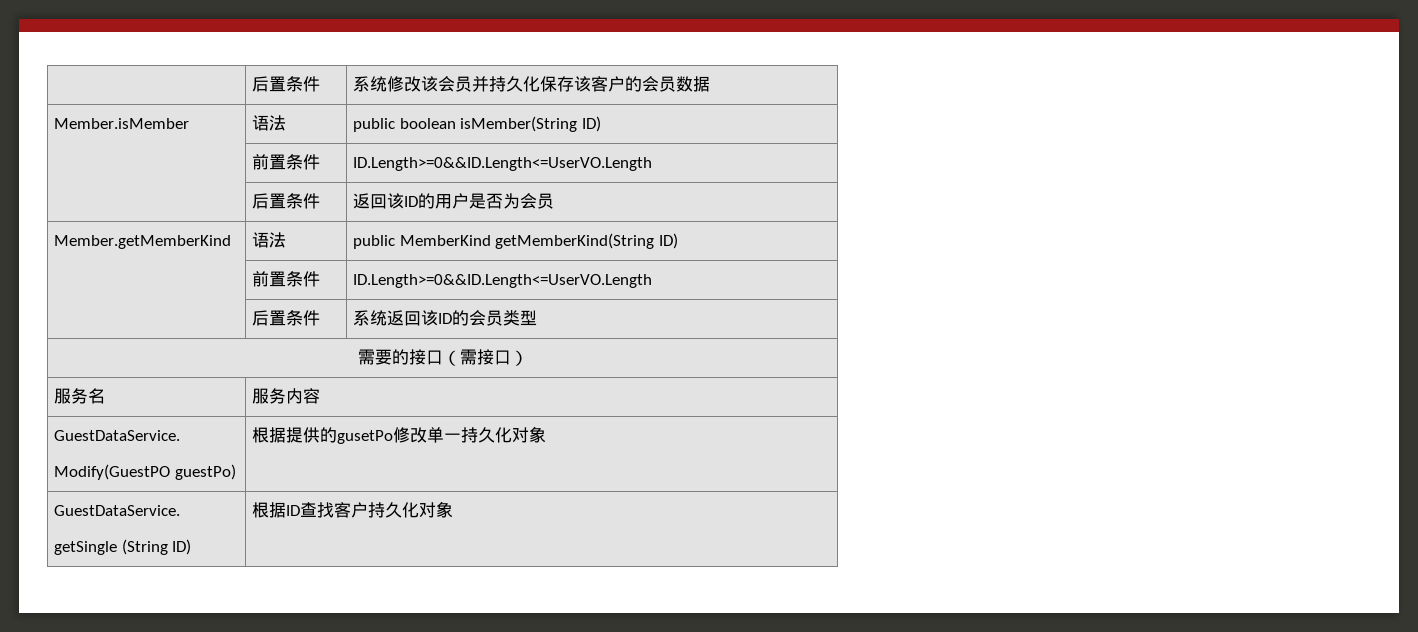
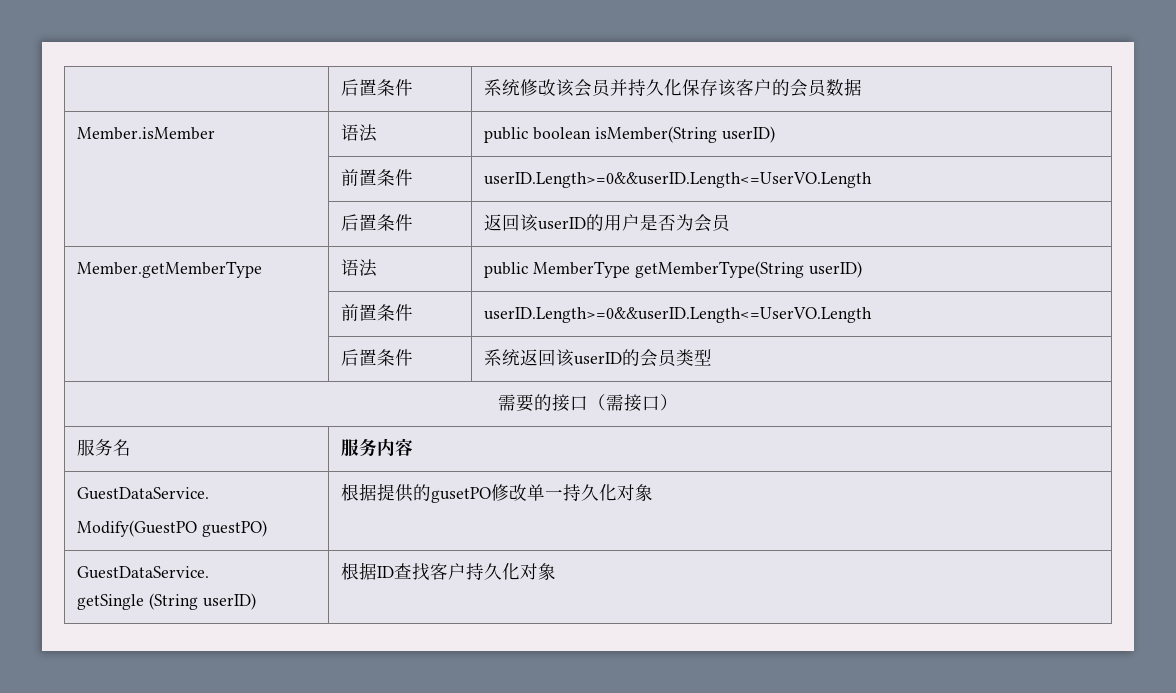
[581,116,601,132] [252,154,321,170] [353,157,653,171] ID) // | 前置条件 | ID.Length>=0&&ID.Length<=UserVO.Length -> [721,126,775,143] [341,169,414,186] [484,172,873,188] userID) // | 前置条件 | userID.Length>=0&&userID.Length<=UserVO.Length
[404,196,419,207] ID -> [538,217,587,230] userID
[54,235,232,249] [252,232,287,248] [353,233,678,249] [252,271,321,287] [353,274,653,288] Member.getMemberKind | 语法 | public MemberKind getMemberKind(String ID) // | 前置条件 | ID.Length>=0&&ID.Length<=UserVO.Length -> [77,261,263,278] [341,259,378,277] [484,261,862,278] [341,304,414,321] [484,307,873,323] Member.getMemberType | 语法 | public MemberType getMemberType(String userID) // | 前置条件 | userID.Length>=0&&userID.Length<=UserVO.Length
[438,313,453,324] ID -> [574,352,623,365] userID
[174,464,236,480] guestPo) -> [202,520,268,537] guestPO)
[337,430,394,444] gusetPo -> [431,487,492,503] gusetPO
[172,539,192,555] ID) -> [202,593,256,610] userID)

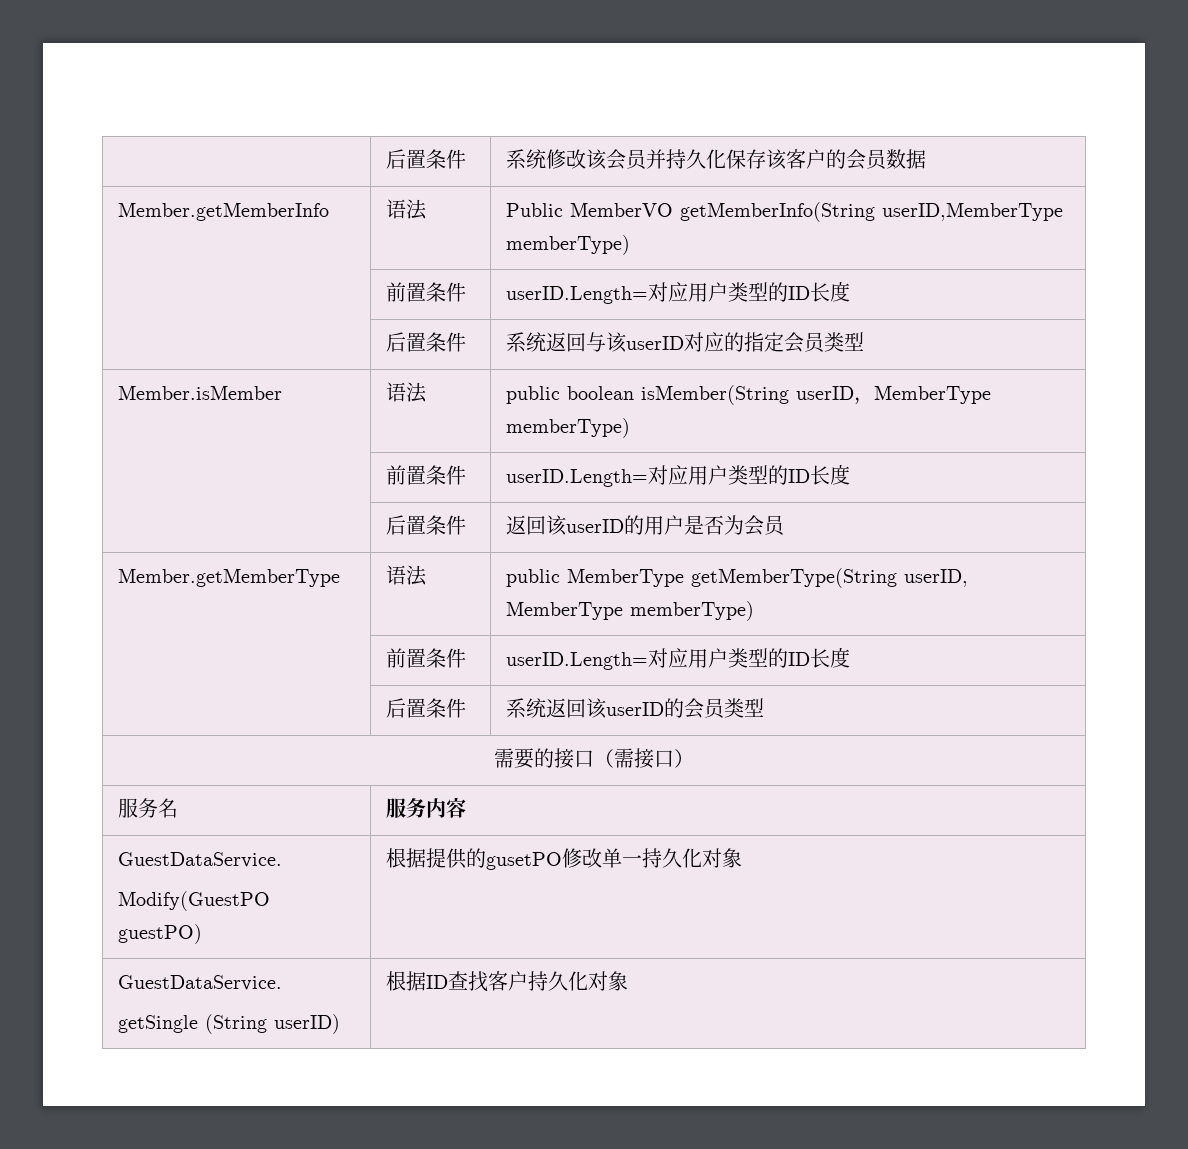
(863, 87) none -> [117,202,329,221] [385,199,427,220] [505,202,1063,222] [505,235,630,255] [385,282,466,302] [505,281,850,304] [385,332,466,352] [505,332,864,353] // Member.getMemberInfo | 语法 | Public MemberVO getMemberInfo(String userID,MemberType memberType) // | 前置条件 | userID.Length=对应用户类型的ID长度 // | 后置条件 | 系统返回与该userID对应的指定会员类型
[721,126,775,143] [341,169,414,186] [484,172,873,188] userID) // | 前置条件 | userID.Length>=0&&userID.Length<=UserVO.Length -> [795,385,991,405] [505,418,630,438] [385,465,466,485] [505,464,850,487] userID，MemberType memberType) // | 前置条件 | userID.Length=对应用户类型的ID长度
[808,261,862,278] [341,304,414,321] [484,307,873,323] userID) // | 前置条件 | userID.Length>=0&&userID.Length<=UserVO.Length -> [903,569,968,587] [505,601,754,621] [385,648,466,668] [505,647,850,670] userID, MemberType memberType) // | 前置条件 | userID.Length=对应用户类型的ID长度

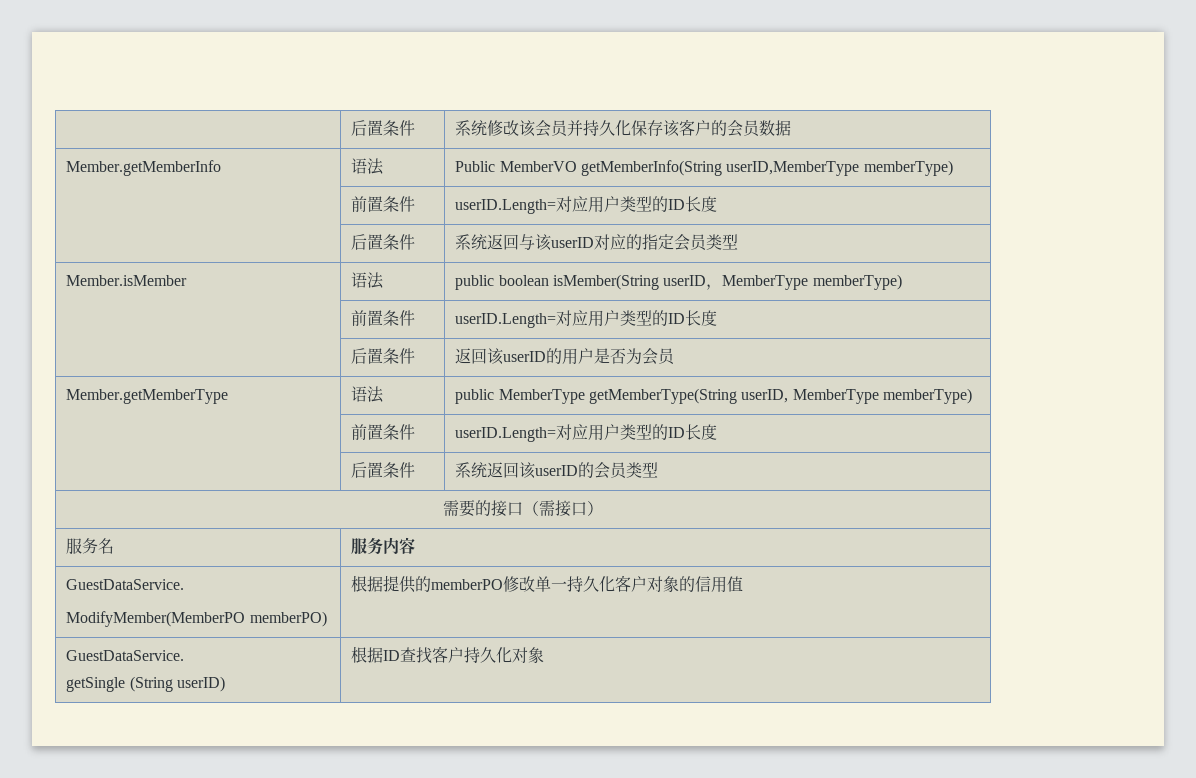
[117,891,270,911] [117,924,202,944] Modify(GuestPO guestPO) -> [66,611,327,627] ModifyMember(MemberPO memberPO)
[485,852,562,870] gusetPO -> [431,579,504,590] memberPO
[701,848,742,868] 对象 -> [615,575,744,593] 客户对象的信用值

